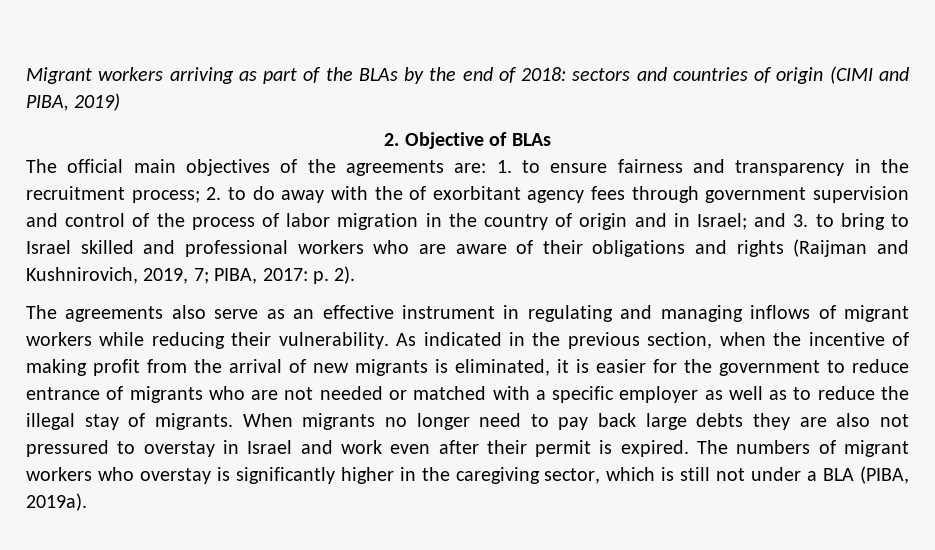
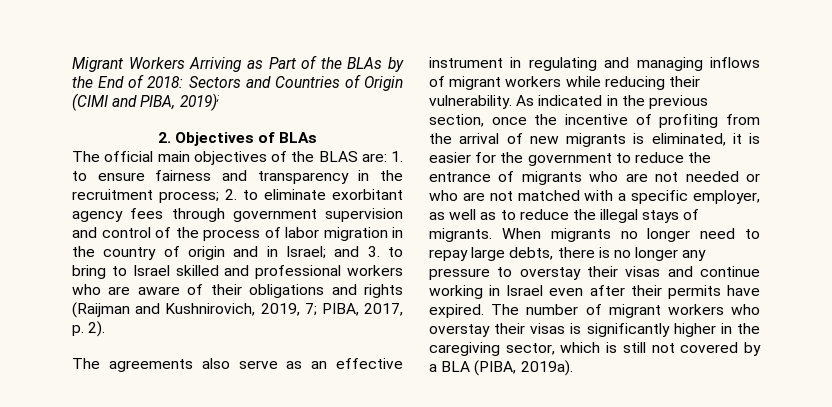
[98,67,298,84] workers arriving as part -> [128,57,296,72] Workers Arriving as Part
[462,67,493,81] end -> [98,76,125,88] End
[572,67,824,84] sectors and countries of origin -> [188,74,403,91] Sectors and Countries of Origin
[74,93,121,111] [384,132,484,149] 2019) // 2. Objective -> [179,93,220,111] [157,132,254,146] 2019); // 2. Objectives
[346,160,444,176] agreements -> [318,151,358,162] BLAS
[252,186,427,203] do away with the of -> [264,189,326,200] eliminate
[262,268,308,281] 2017: -> [363,303,403,316] 2017,
[719,332,766,346] when -> [491,117,527,125] once
[26,359,140,376] making profit -> [659,114,719,128] profiting
(909, 366) none -> [688,152,712,163] the
(407, 395) none -> [429,190,513,201] who are not
[619,386,699,403] employer -> [693,190,760,204] employer,
[84,414,119,430] stay -> [642,210,680,223] stays
[558,413,909,430] [26,440,382,457] pay back large debts they are also not pressured to overstay in Israel and work -> [429,247,707,261] [429,266,760,280] [429,285,544,299] repay large debts, there is no longer any pressure to overstay their visas and continue working in Israel
[535,440,613,457] permit is -> [667,285,760,299] permits have
[736,440,811,454] numbers -> [526,304,579,315] number
(211, 476) none -> [494,323,566,334] their visas
[751,467,802,481] under -> [680,342,761,356] covered by

